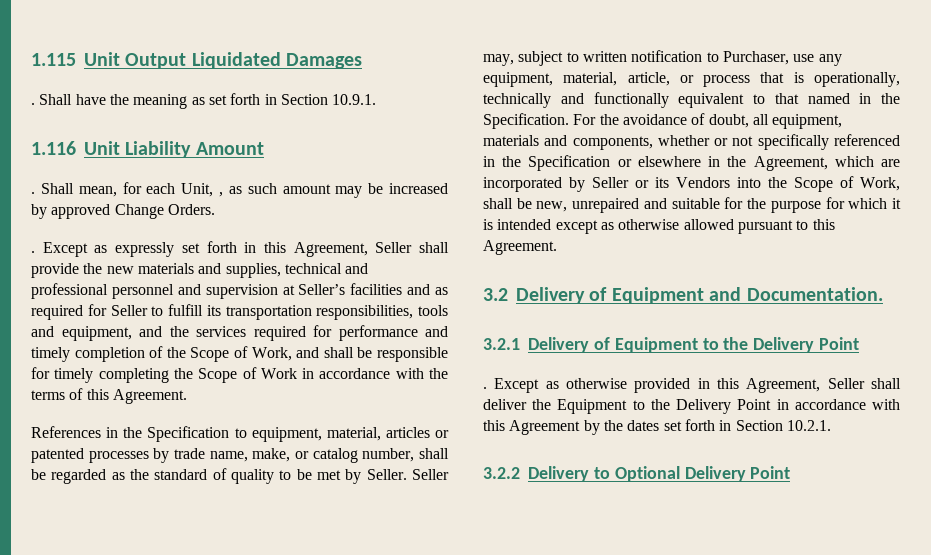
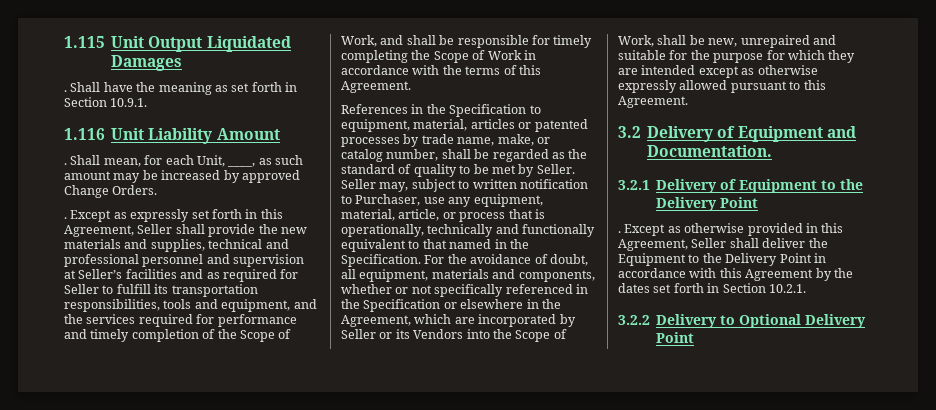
[219,192,223,197] , -> [227,163,256,167] ____,
[892,198,902,209] [483,219,493,230] it is -> [828,50,856,63] [618,68,638,75] they are
(680, 224) none -> [618,80,677,93] expressly

